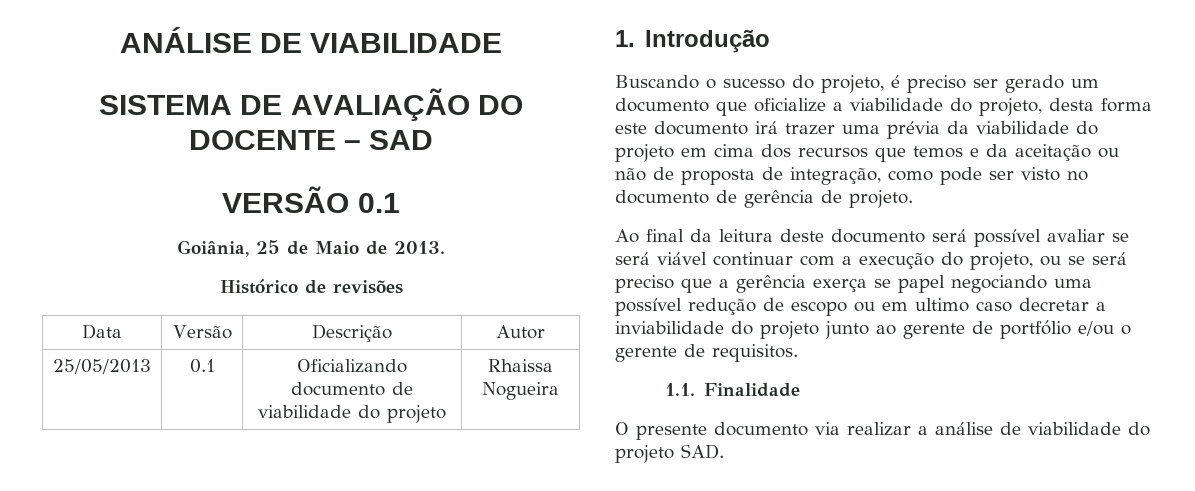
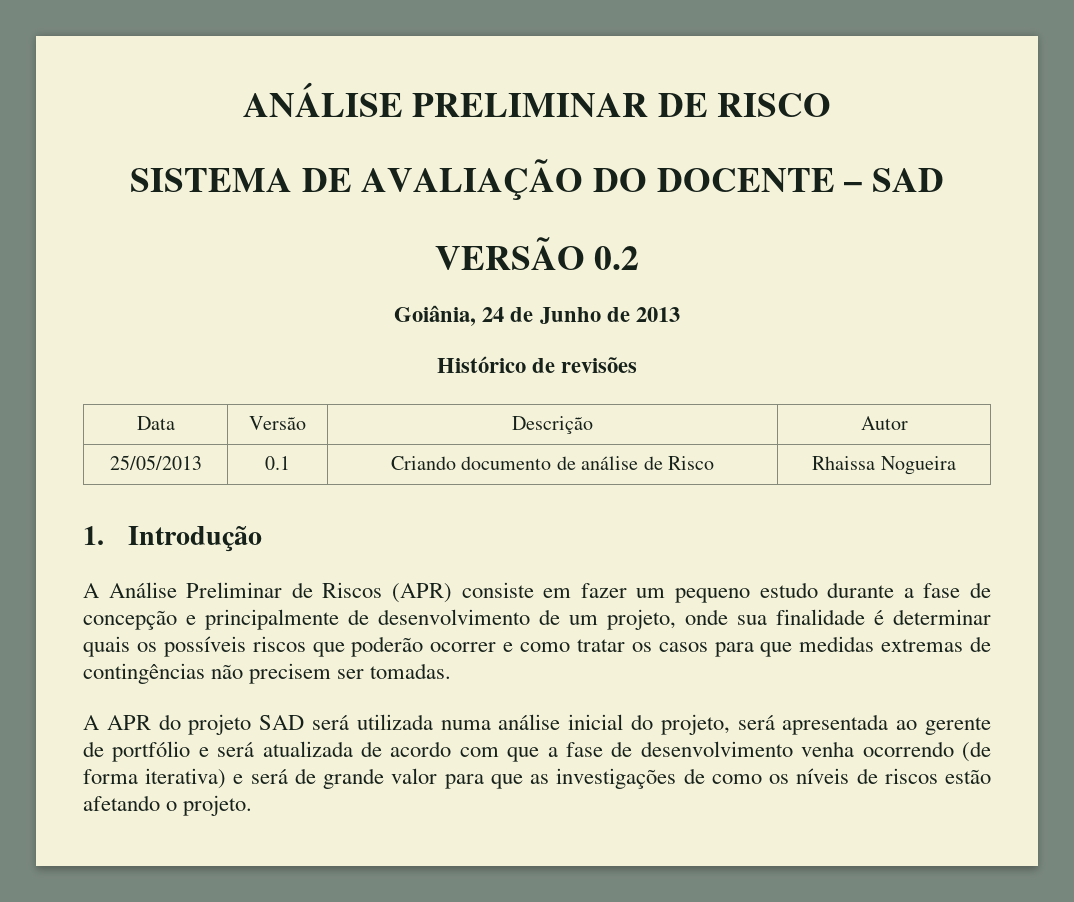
[260,33,503,53] DE VIABILIDADE -> [412,93,832,117] PRELIMINAR DE RISCO
[357,193,400,213] 0.1 -> [594,246,640,270] 0.2
[256,240,445,255] 25 de Maio de 2013. -> [482,307,680,324] 24 de Junho de 2013
[297,359,407,373] [291,382,413,396] [258,405,446,423] Oficializando documento de viabilidade do projeto -> [391,456,714,470] Criando documento de análise de Risco
[615,75,1099,93] [615,98,1152,116] [615,121,1098,139] [615,144,1119,162] [615,167,1088,185] [615,190,913,208] [615,229,1129,247] [615,252,1127,270] [615,275,1092,293] [615,298,1106,316] [615,320,1131,339] [615,344,798,362] [664,383,801,397] [615,422,1150,440] [615,444,724,463] Buscando o sucesso do projeto, é preciso ser gerado um documento que oficialize a viabilidade do projeto, desta forma este documento irá trazer uma prévia da viabilidade do projeto em cima dos recursos que temos e da aceitação ou não de proposta de integração, como pode ser visto no documento de gerência de projeto. // Ao final da leitura deste documento será possível avaliar se será viável continuar com a execução do projeto, ou se será preciso que a gerência exerça se papel negociando uma possível redução de escopo ou em ultimo caso decretar a inviabilidade do projeto junto ao gerente de portfólio e/ou o gerente de requisitos. // 1.1. Finalidade // O presente documento via realizar a análise de viabilidade do projeto SAD. -> [83,582,992,603] [83,609,991,630] [83,636,991,657] [83,663,452,684] [83,714,991,735] [83,741,991,762] [83,768,992,789] [83,795,253,816] A Análise Preliminar de Riscos (APR) consiste em fazer um pequeno estudo durante a fase de concepção e principalmente de desenvolvimento de um projeto, onde sua finalidade é determinar quais os possíveis riscos que poderão ocorrer e como tratar os casos para que medidas extremas de contingências não precisem ser tomadas. // A APR do projeto SAD será utilizada numa análise inicial do projeto, será apresentada ao gerente de portfólio e será atualizada de acordo com que a fase de desenvolvimento venha ocorrendo (de forma iterativa) e será de grande valor para que as investigações de como os níveis de riscos estão afetando o projeto.

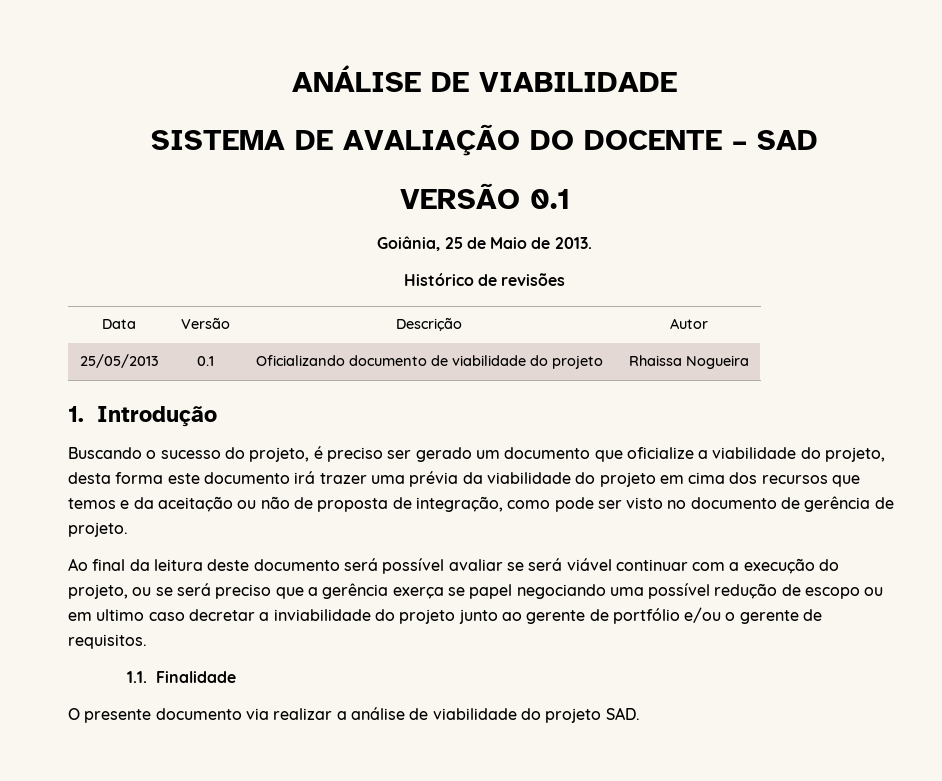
[412,93,832,117] PRELIMINAR DE RISCO -> [431,72,677,92] DE VIABILIDADE
[594,246,640,270] 0.2 -> [529,189,570,209] 0.1
[482,307,680,324] 24 de Junho de 2013 -> [444,237,592,249] 25 de Maio de 2013.
[391,456,714,470] Criando documento de análise de Risco -> [255,355,603,369] Oficializando documento de viabilidade do projeto
[83,582,992,603] [83,609,991,630] [83,636,991,657] [83,663,452,684] [83,714,991,735] [83,741,991,762] [83,768,992,789] [83,795,253,816] A Análise Preliminar de Riscos (APR) consiste em fazer um pequeno estudo durante a fase de concepção e principalmente de desenvolvimento de um projeto, onde sua finalidade é determinar quais os possíveis riscos que poderão ocorrer e como tratar os casos para que medidas extremas de contingências não precisem ser tomadas. // A APR do projeto SAD será utilizada numa análise inicial do projeto, será apresentada ao gerente de portfólio e será atualizada de acordo com que a fase de desenvolvimento venha ocorrendo (de forma iterativa) e será de grande valor para que as investigações de como os níveis de riscos estão afetando o projeto. -> [68,446,886,462] [68,471,861,487] [68,496,894,512] [68,522,128,537] [68,558,840,574] [68,583,884,599] [68,607,823,624] [68,634,147,649] [126,671,237,683] [68,707,640,723] Buscando o sucesso do projeto, é preciso ser gerado um documento que oficialize a viabilidade do projeto, desta forma este documento irá trazer uma prévia da viabilidade do projeto em cima dos recursos que temos e da aceitação ou não de proposta de integração, como pode ser visto no documento de gerência de projeto. // Ao final da leitura deste documento será possível avaliar se será viável continuar com a execução do projeto, ou se será preciso que a gerência exerça se papel negociando uma possível redução de escopo ou em ultimo caso decretar a inviabilidade do projeto junto ao gerente de portfólio e/ou o gerente de requisitos. // 1.1. Finalidade // O presente documento via realizar a análise de viabilidade do projeto SAD.

